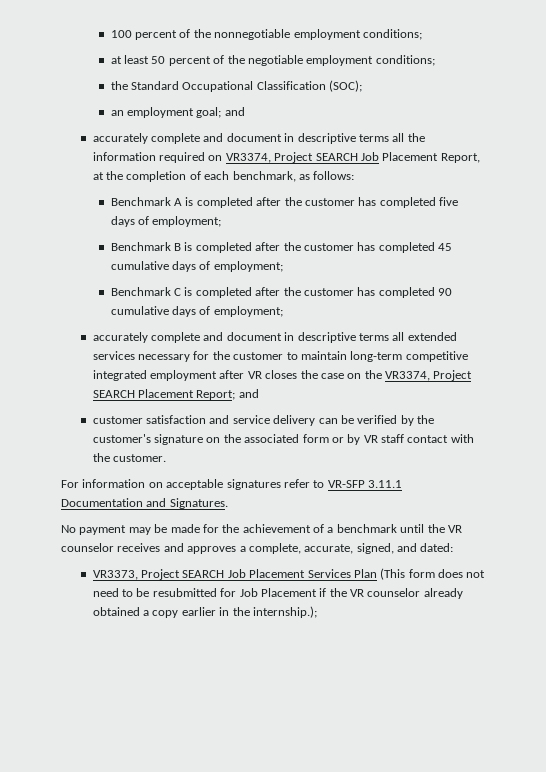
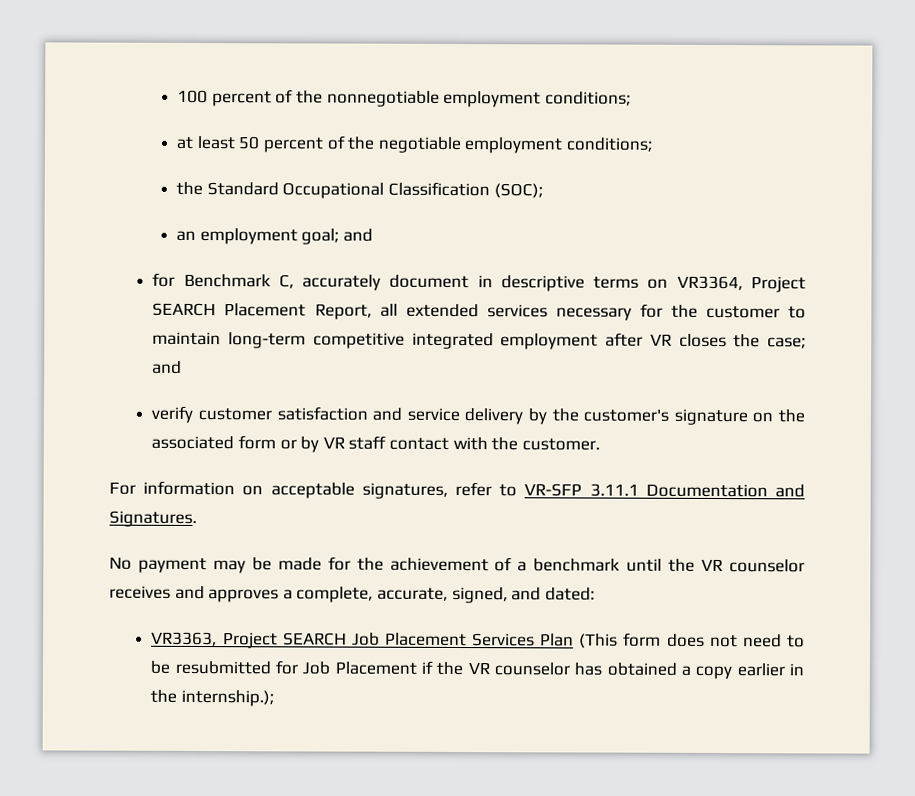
[92,133,425,144] [92,152,379,163] accurately complete and document in descriptive terms all the information required on VR3374, Project SEARCH Job -> [152,272,807,293] [152,302,217,317] for Benchmark C, accurately document in descriptive terms on VR3364, Project SEARCH
[92,171,355,182] [110,197,459,208] [110,216,222,227] [110,242,453,253] [110,261,283,272] [110,287,453,298] [110,306,283,317] [92,332,389,343] at the completion of each benchmark, as follows: // Benchmark A is completed after the customer has completed five days of employment; // Benchmark B is completed after the customer has completed 45 cumulative days of employment; // Benchmark C is completed after the customer has completed 90 cumulative days of employment; // accurately complete and document in descriptive terms -> (372, 311) none
[320,370,473,381] [92,389,259,400] case on the VR3374, Project SEARCH Placement Report; and // -> [766,337,806,349] [152,360,183,374] [151,405,194,423] case; and // verify
[318,415,398,424] can be verified -> (524, 416) none
[226,479,281,490] signatures -> [361,482,448,499] signatures,
[92,570,138,580] VR3373, -> [151,631,218,647] VR3363,
[423,588,463,599] already -> [574,662,603,676] has

